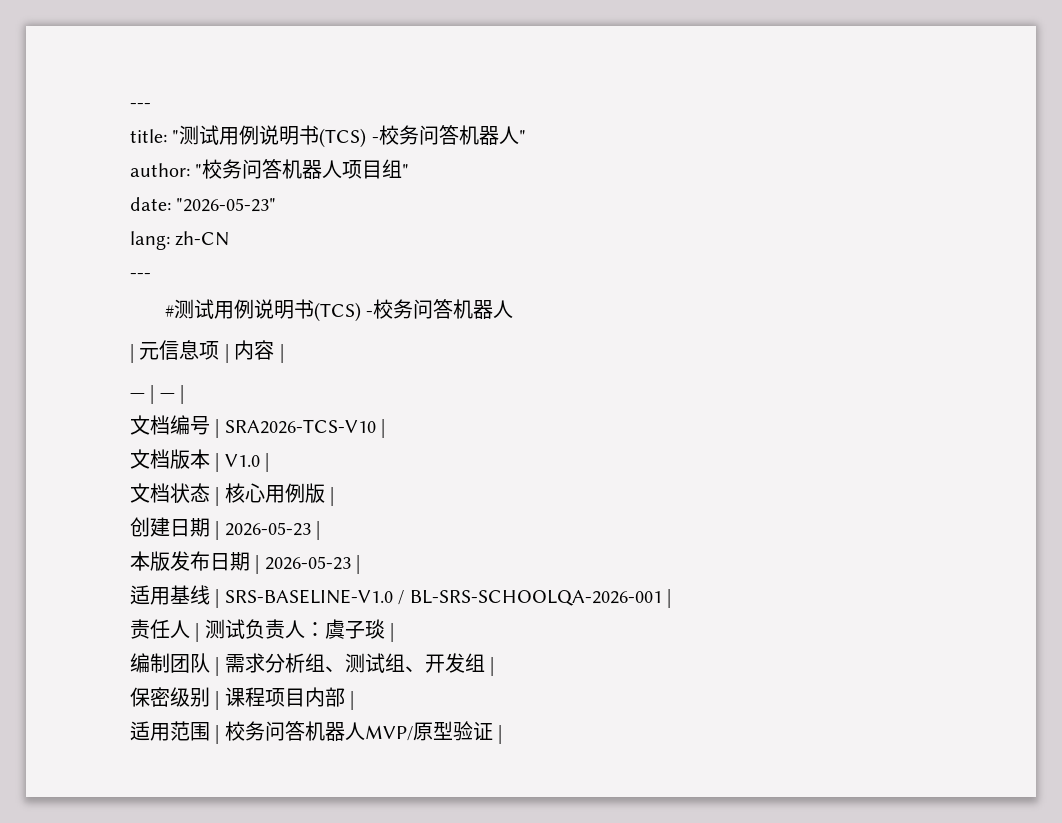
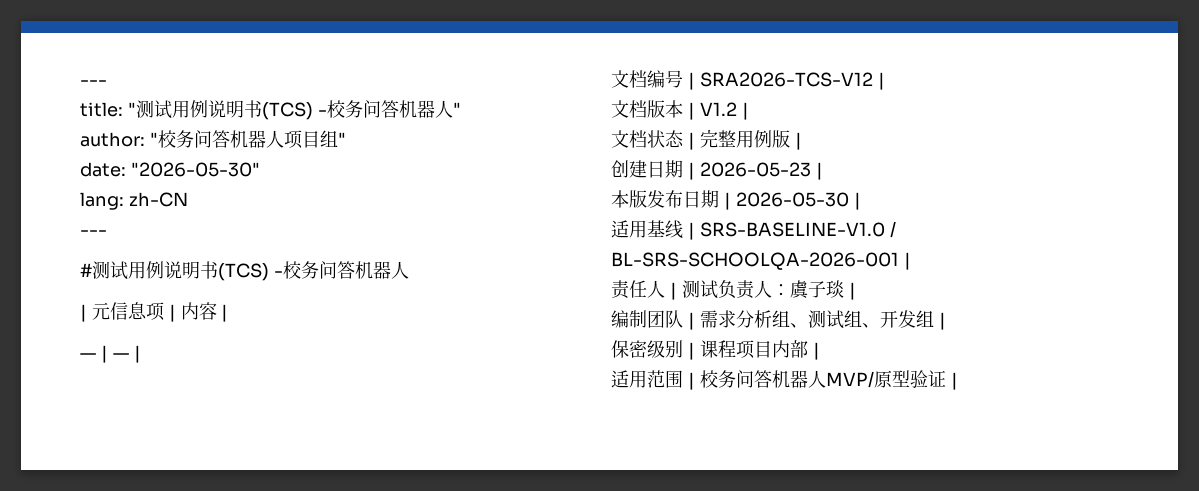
[176,198,277,212] "2026-05-23" -> [130,162,260,177] "2026-05-30"
[224,419,376,434] SRA2026-TCS-V10 -> [699,72,873,87] SRA2026-TCS-V12
[224,454,260,467] V1.0 -> [699,102,737,116] V1.2
[224,483,265,503] 核心 -> [699,129,736,148] 完整
[264,556,351,570] 2026-05-23 -> [735,192,849,207] 2026-05-30

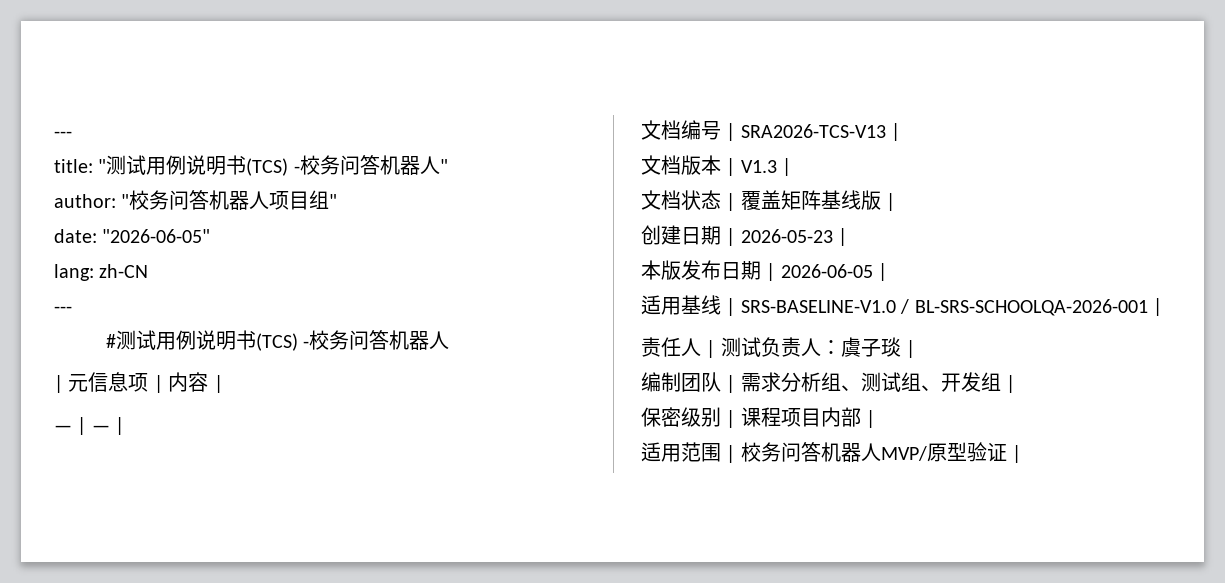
[130,162,260,177] "2026-05-30" -> [102,229,211,243] "2026-06-05"
[699,72,873,87] SRA2026-TCS-V12 -> [740,124,886,138] SRA2026-TCS-V13
[699,102,737,116] V1.2 -> [740,160,777,173] V1.3
[699,129,772,148] 完整用例 -> [740,190,861,210] 覆盖矩阵基线
[735,192,849,207] 2026-05-30 -> [780,264,873,278] 2026-06-05

